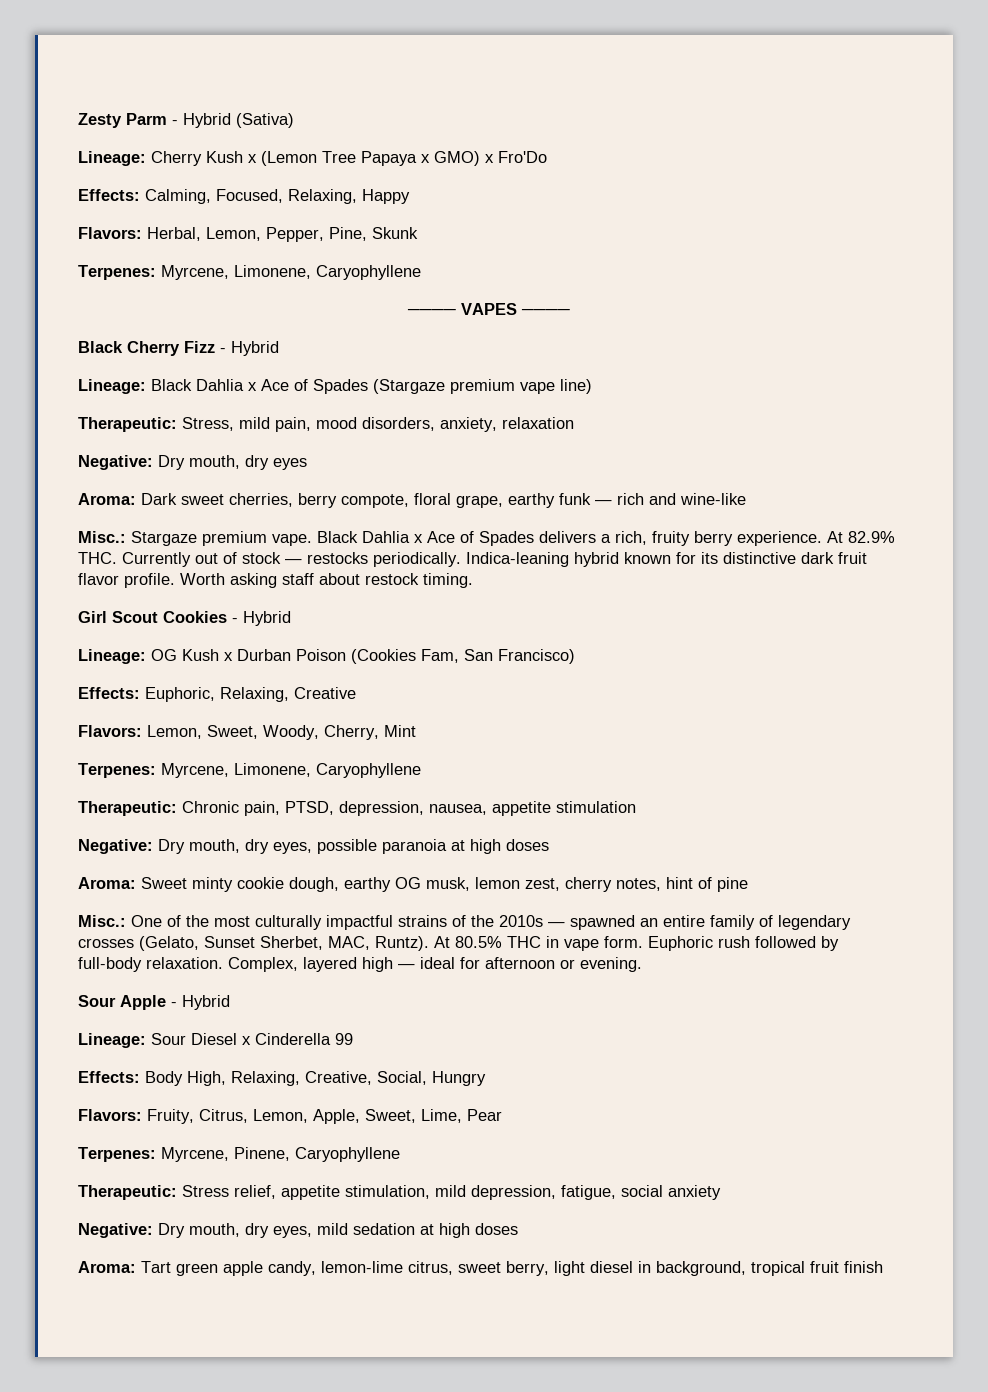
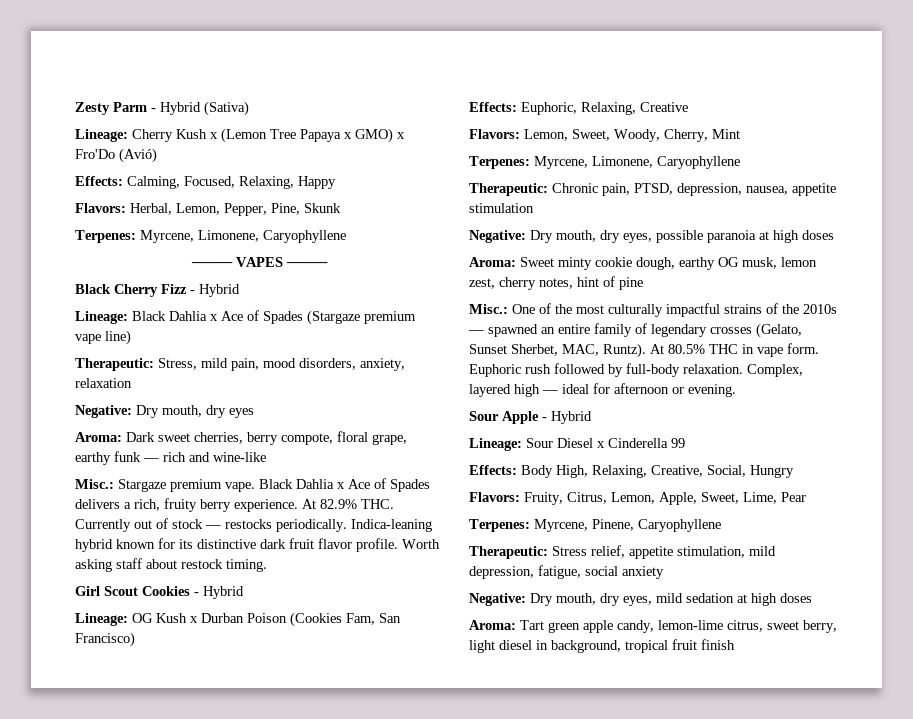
(547, 157) none -> [119,148,157,163] (Avió)

